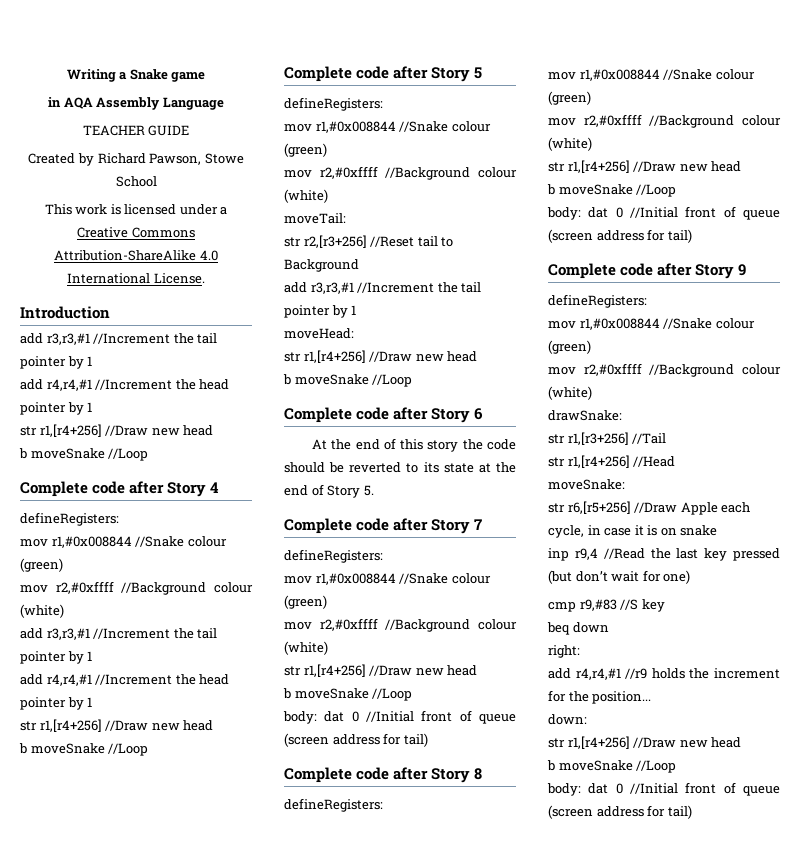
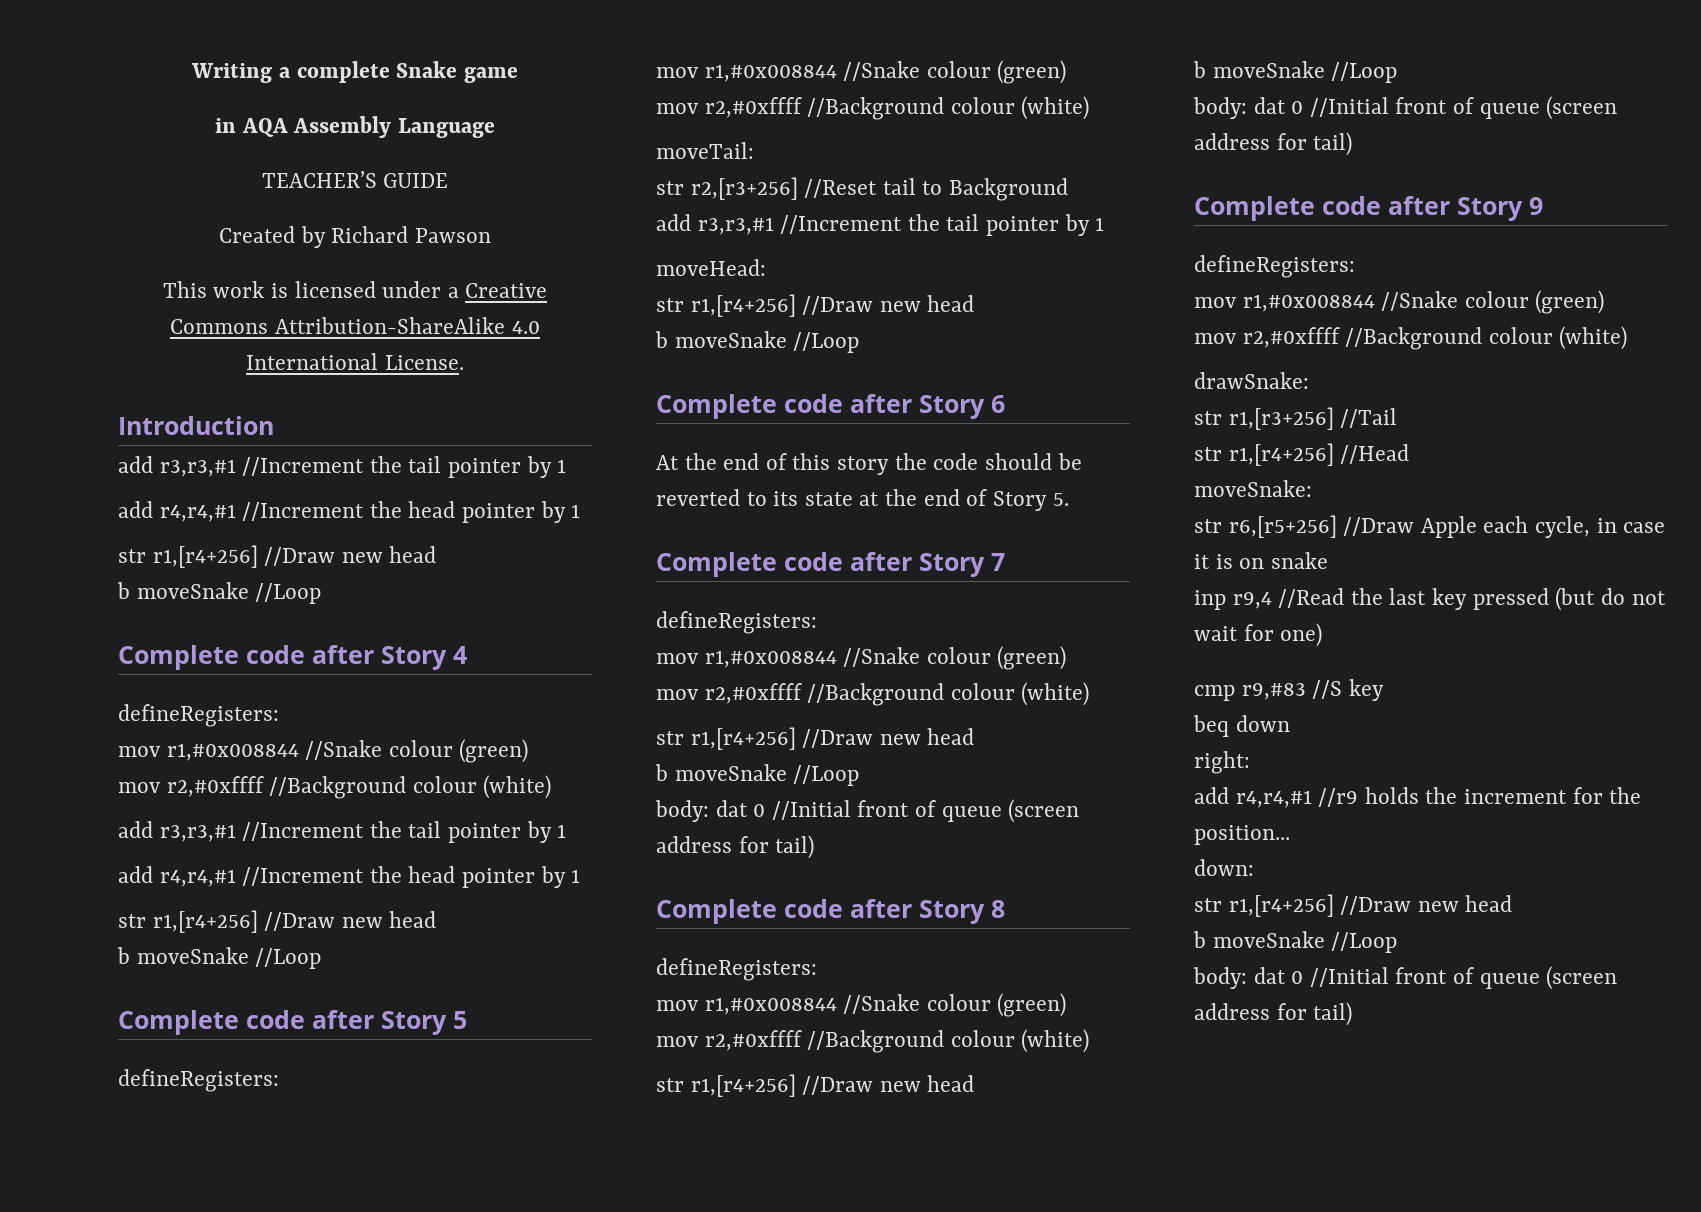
(128, 76) none -> [296,61,390,83] complete
[82,125,145,136] TEACHER -> [261,171,377,188] TEACHER’S
[149,153,244,165] [115,176,157,187] Pawson, Stowe School -> [414,228,491,243] Pawson
[575,571,608,582] don’t -> [1600,588,1666,605] do not

